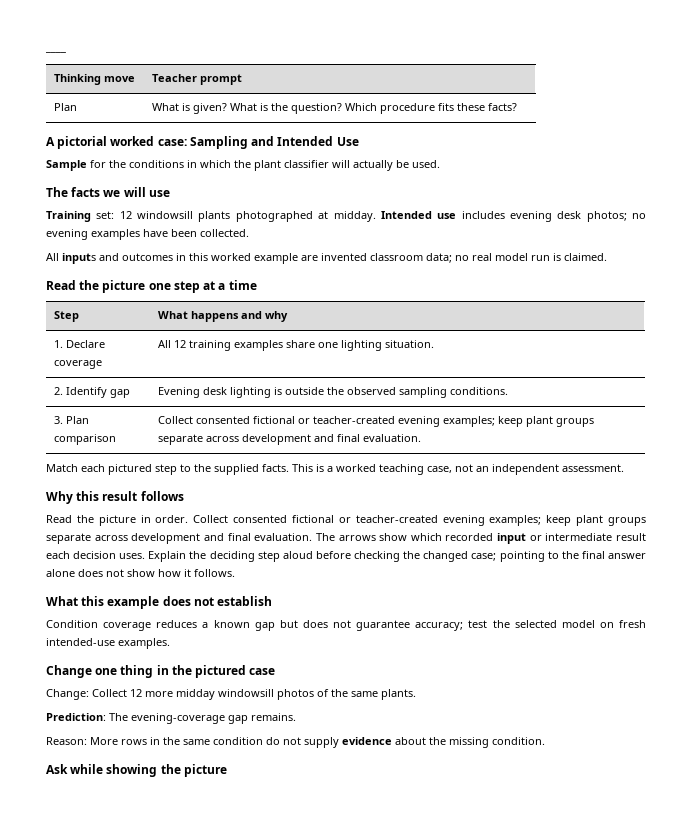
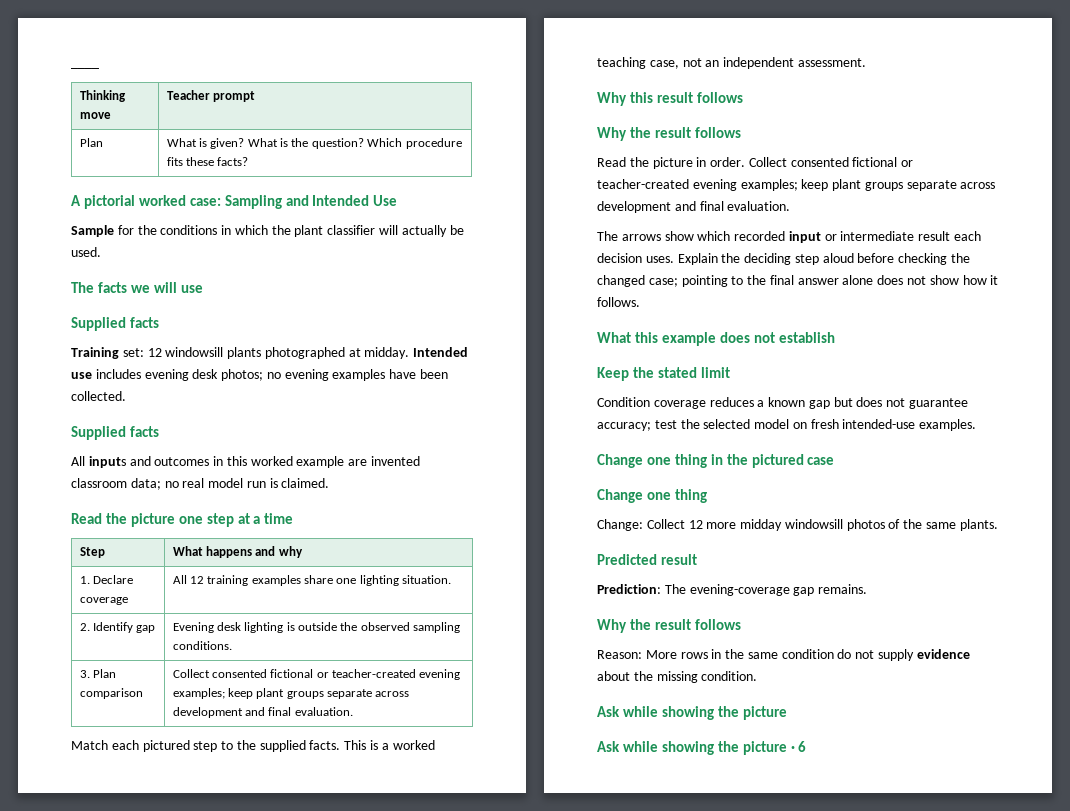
(170, 193) none -> [71,317,159,331] // Supplied facts
(249, 233) none -> [71,426,159,440] // Supplied facts
(184, 496) none -> [597,127,741,141] // Why the result follows
(313, 537) none -> (791, 206) //
(273, 601) none -> [597,367,730,381] // Keep the stated limit
(276, 671) none -> [597,489,707,503] // Change one thing
(416, 694) none -> [597,554,697,565] // Predicted result
(296, 717) none -> [597,619,741,633] // Why the result follows
(227, 770) none -> [597,741,807,755] // Ask while showing the picture · 6

